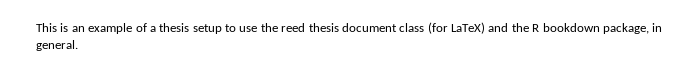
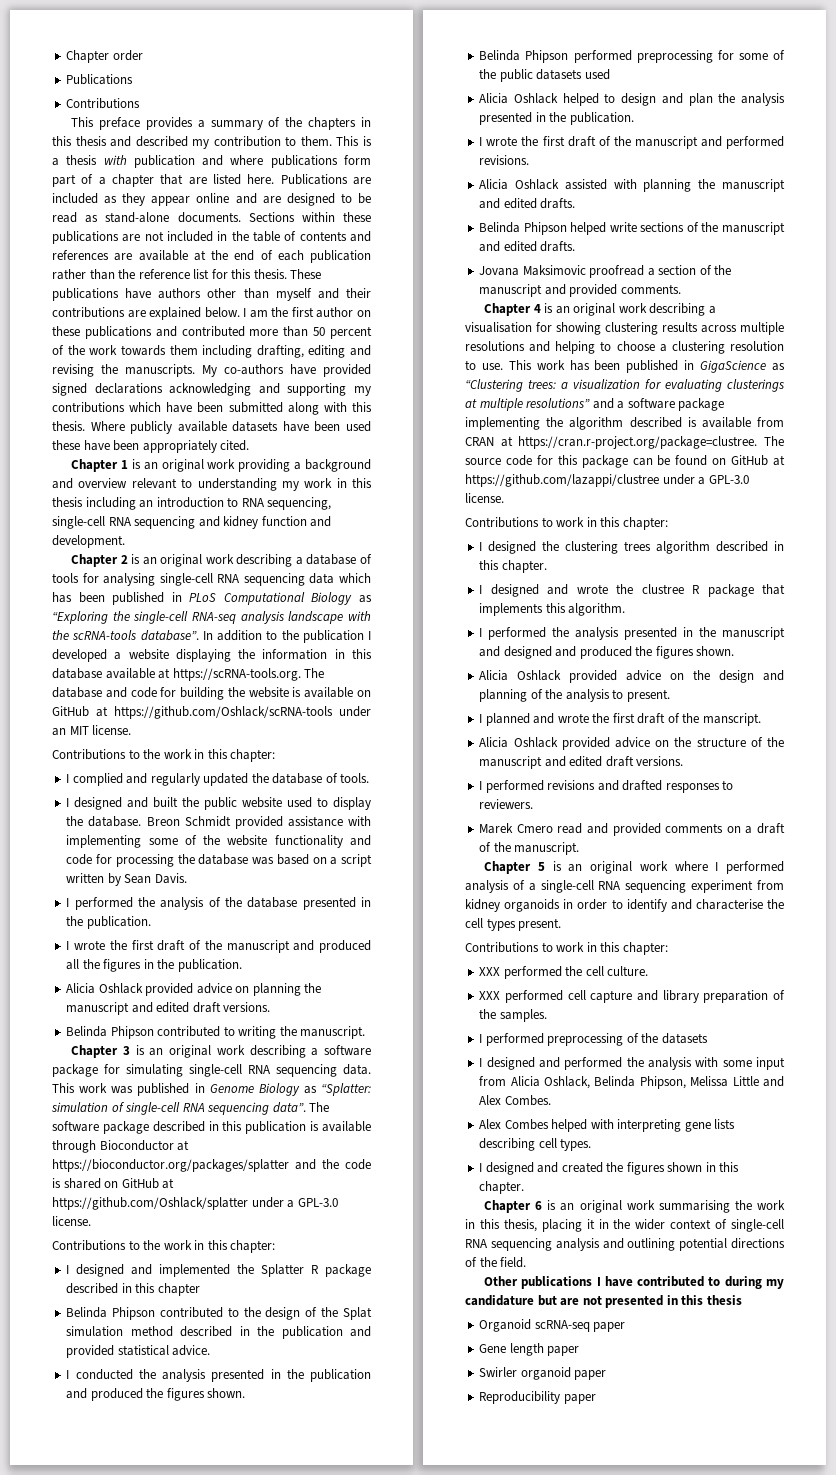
[36,22,663,34] [36,40,78,51] This is an example of a thesis setup to use the reed thesis document class (for LaTeX) and the R bookdown package, in general. -> [66,50,143,63] [66,74,134,85] [66,98,141,109] [71,117,372,130] [52,136,372,149] [52,155,371,168] [52,174,371,187] [52,193,371,206] [52,212,371,223] [52,231,372,244] [52,250,371,263] [52,269,322,280] [52,288,371,301] [52,307,372,320] [52,326,372,339] [52,345,371,358] [52,364,371,377] [52,383,371,396] [52,402,372,415] [52,421,371,434] [52,440,250,453] [71,459,371,472] [52,478,372,491] [52,497,332,510] [52,516,332,529] [52,535,125,548] [71,554,372,567] [52,573,371,586] [52,592,372,605] [52,611,371,624] [52,630,371,643] [52,649,372,662] [52,668,325,681] [52,687,371,700] [52,706,371,719] [52,725,132,736] [52,749,276,762] [66,773,370,786] [66,797,372,810] [66,816,371,829] [66,835,371,848] [66,854,373,867] [66,873,187,886] [66,897,371,910] [66,916,151,929] [66,940,371,953] [66,959,242,972] [66,983,322,996] [66,1002,271,1015] [66,1026,366,1039] [71,1045,372,1058] [52,1064,371,1077] [52,1083,371,1096] [51,1102,330,1115] [52,1121,371,1134] [52,1140,190,1153] [52,1159,371,1172] [52,1178,175,1189] [52,1197,338,1210] [52,1216,91,1226] [52,1240,276,1253] [66,1264,371,1277] [66,1283,200,1296] [66,1307,372,1320] [66,1326,371,1339] [66,1345,211,1358] [66,1369,371,1382] [66,1388,246,1401] [479,50,785,63] [479,69,610,82] [479,93,785,106] [479,112,634,125] [479,136,784,149] [479,155,530,165] [479,179,785,192] [479,198,576,209] [479,222,785,235] [479,241,576,252] [479,265,732,278] [479,284,681,297] [484,303,716,316] [465,322,784,335] [465,341,784,354] [465,360,785,373] [465,379,784,392] [465,398,725,411] [465,417,784,430] [465,436,784,449] [465,455,785,468] [465,474,749,487] [465,493,504,503] [465,517,668,530] [479,541,784,554] [479,560,547,573] [479,584,785,597] [479,603,626,616] [479,627,785,640] [479,646,735,659] [479,670,784,683] [479,689,670,702] [479,713,761,726] [479,737,784,750] [479,756,684,769] [479,780,734,793] [479,799,534,809] [479,823,785,836] [479,842,580,855] [484,861,784,874] [465,880,784,893] [465,899,784,912] [465,918,562,931] [465,942,668,955] [479,966,649,979] [479,990,785,1003] [479,1009,547,1022] [479,1033,708,1046] [479,1057,785,1070] [479,1076,784,1089] [479,1095,551,1106] [479,1119,736,1132] [479,1138,592,1151] [479,1162,740,1175] [479,1181,525,1194] [484,1200,785,1213] [465,1219,784,1232] [465,1238,785,1251] [465,1257,527,1268] [484,1276,784,1289] [465,1295,742,1308] [479,1319,626,1332] [479,1343,580,1356] [479,1367,607,1380] [479,1391,596,1404] Chapter order // Publications // Contributions // This preface provides a summary of the chapters in this thesis and described my contribution to them. This is a thesis with publication and where publications form part of a chapter that are listed here. Publications are included as they appear online and are designed to be read as stand-alone documents. Sections within these publications are not included in the table of contents and references are available at the end of each publication rather than the reference list for this thesis. These publications have authors other than myself and their contributions are explained below. I am the first author on these publications and contributed more than 50 percent of the work towards them including drafting, editing and revising the manuscripts. My co-authors have provided signed declarations acknowledging and supporting my contributions which have been submitted along with this thesis. Where publicly available datasets have been used these have been appropriately cited. // Chapter 1 is an original work providing a background and overview relevant to understanding my work in this thesis including an introduction to RNA sequencing, single-cell RNA sequencing and kidney function and development. // Chapter 2 is an original work describing a database of tools for analysing single-cell RNA sequencing data which has been published in PLoS Computational Biology as “Exploring the single-cell RNA-seq analysis landscape with the scRNA-tools database”. In addition to the publication I developed a website displaying the information in this database available at https://scRNA-tools.org. The database and code for building the website is available on GitHub at https://github.com/Oshlack/scRNA-tools under an MIT license. // Contributions to the work in this chapter: // I complied and regularly updated the database of tools. // I designed and built the public website used to display the database. Breon Schmidt provided assistance with implementing some of the website functionality and code for processing the database was based on a script written by Sean Davis. // I performed the analysis of the database presented in the publication. // I wrote the first draft of the manuscript and produced all the figures in the publication. // Alicia Oshlack provided advice on planning the manuscript and edited draft versions. // Belinda Phipson contributed to writing the manuscript. // Chapter 3 is an original work describing a software package for simulating single-cell RNA sequencing data. This work was published in Genome Biology as “Splatter: simulation of single-cell RNA sequencing data”. The software package described in this publication is available through Bioconductor at https://bioconductor.org/packages/splatter and the code is shared on GitHub at https://github.com/Oshlack/splatter under a GPL-3.0 license. // Contributions to the work in this chapter: // I designed and implemented the Splatter R package described in this chapter // Belinda Phipson contributed to the design of the Splat simulation method described in the publication and provided statistical advice. // I conducted the analysis presented in the publication and produced the figures shown. // Belinda Phipson performed preprocessing for some of the public datasets used // Alicia Oshlack helped to design and plan the analysis presented in the publication. // I wrote the first draft of the manuscript and performed revisions. // Alicia Oshlack assisted with planning the manuscript and edited drafts. // Belinda Phipson helped write sections of the manuscript and edited drafts. // Jovana Maksimovic proofread a section of the manuscript and provided comments. // Chapter 4 is an original work describing a visualisation for showing clustering results across multiple resolutions and helping to choose a clustering resolution to use. This work has been published in GigaScience as “Clustering trees: a visualization for evaluating clusterings at multiple resolutions” and a software package implementing the algorithm described is available from CRAN at https://cran.r-project.org/package=clustree. The source code for this package can be found on GitHub at https://github.com/lazappi/clustree under a GPL-3.0 license. // Contributions to work in this chapter: // I designed the clustering trees algorithm described in this chapter. // I designed and wrote the clustree R package that implements this algorithm. // I performed the analysis presented in the manuscript and designed and produced the figures shown. // Alicia Oshlack provided advice on the design and planning of the analysis to present. // I planned and wrote the first draft of the manscript. // Alicia Oshlack provided advice on the structure of the manuscript and edited draft versions. // I performed revisions and drafted responses to reviewers. // Marek Cmero read and provided comments on a draft of the manuscript. // Chapter 5 is an original work where I performed analysis of a single-cell RNA sequencing experiment from kidney organoids in order to identify and characterise the cell types present. // Contributions to work in this chapter: // XXX performed the cell culture. // XXX performed cell capture and library preparation of the samples. // I performed preprocessing of the datasets // I designed and performed the analysis with some input from Alicia Oshlack, Belinda Phipson, Melissa Little and Alex Combes. // Alex Combes helped with interpreting gene lists describing cell types. // I designed and created the figures shown in this chapter. // Chapter 6 is an original work summarising the work in this thesis, placing it in the wider context of single-cell RNA sequencing analysis and outlining potential directions of the field. // Other publications I have contributed to during my candidature but are not presented in this thesis // Organoid scRNA-seq paper // Gene length paper // Swirler organoid paper // Reproducibility paper

